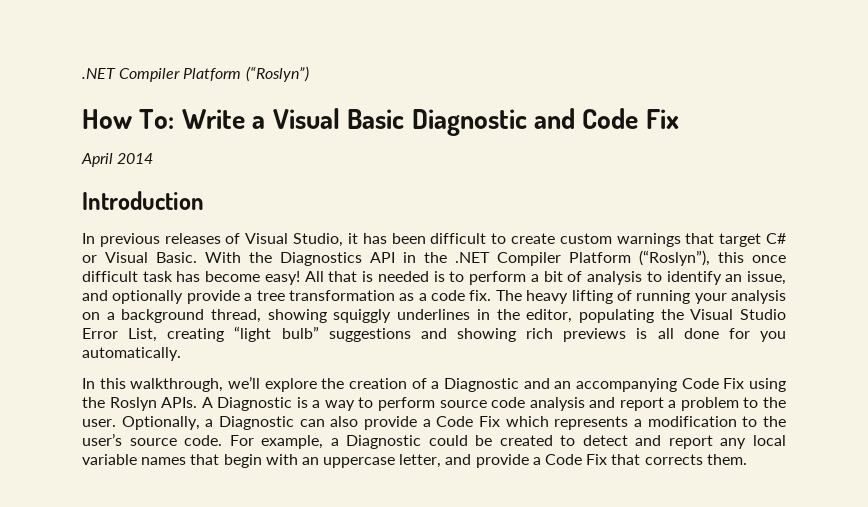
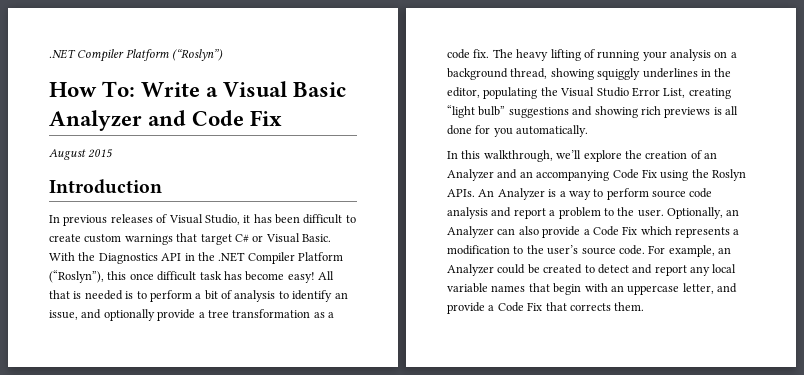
[411,109,527,136] Diagnostic -> [49,110,142,131] Analyzer
[81,153,154,167] April 2014 -> [49,149,114,160] August 2015
[431,378,519,392] a Diagnostic -> [704,152,717,159] [447,169,494,181] an Analyzer
[201,397,293,411] A Diagnostic -> [478,188,545,200] An Analyzer
[205,416,294,430] a Diagnostic -> [726,209,740,216] [447,226,494,238] an Analyzer
[330,435,422,449] a Diagnostic -> [718,247,731,254] [447,264,494,276] an Analyzer

